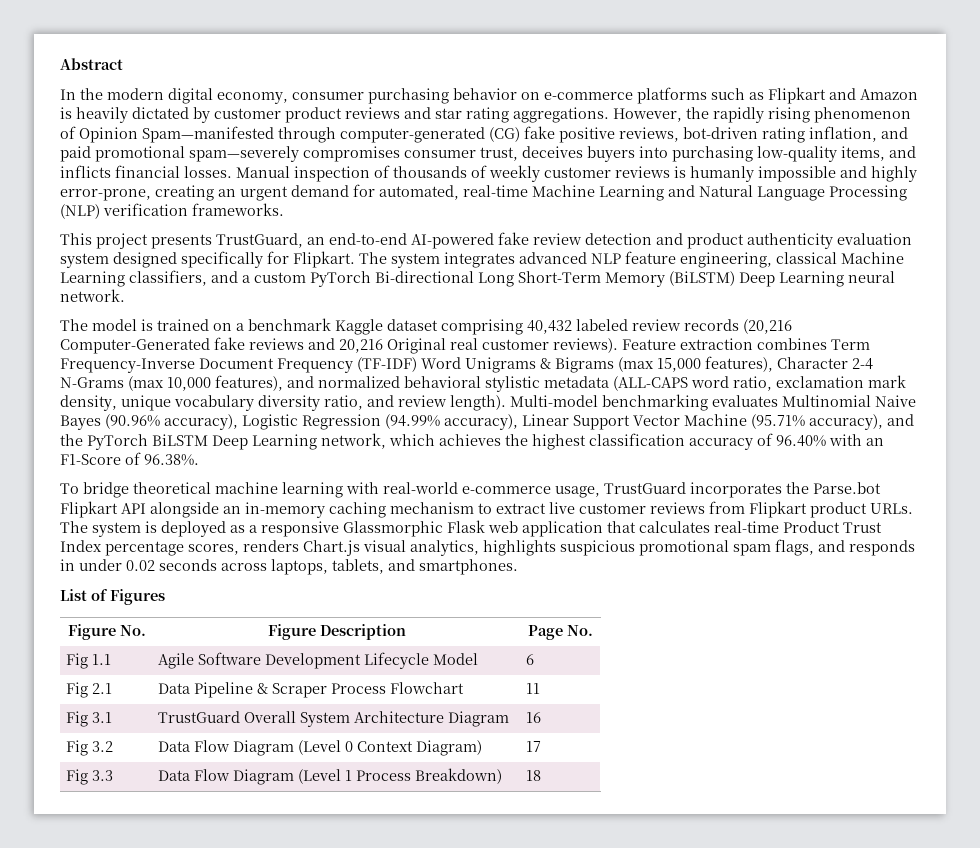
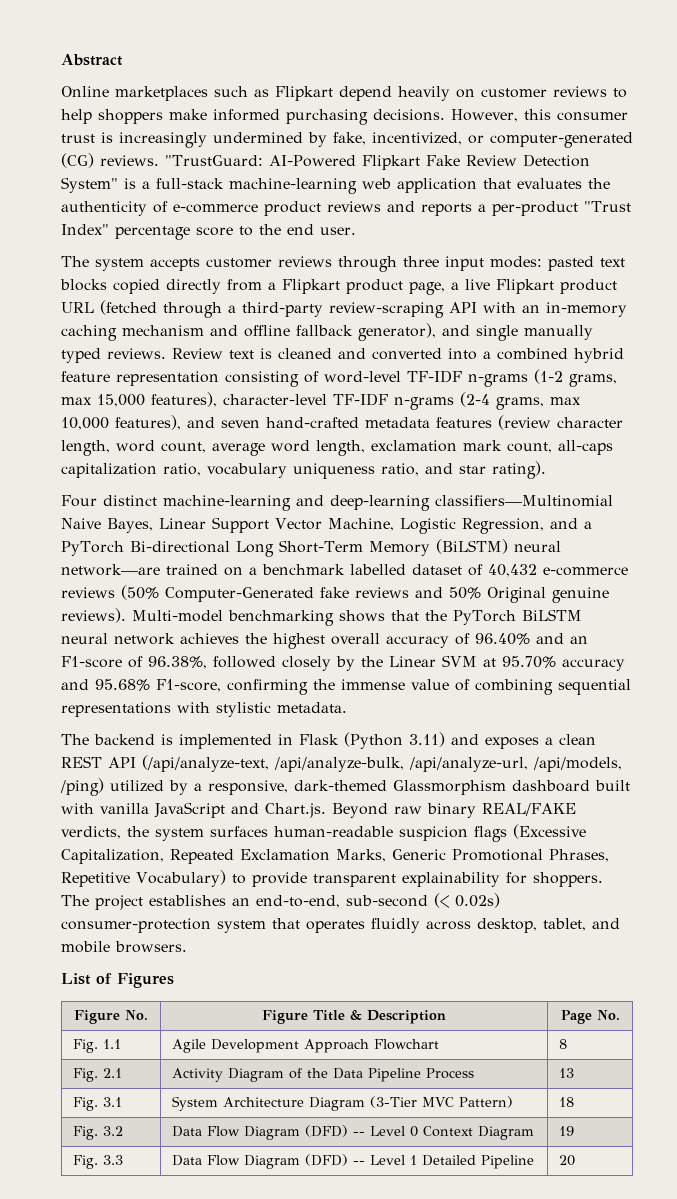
[60,87,918,104] [60,107,911,123] [60,126,908,143] [60,146,916,162] [60,165,917,182] [60,184,907,201] [60,203,284,219] [60,232,912,249] [60,251,904,268] [60,270,207,287] In the modern digital economy, consumer purchasing behavior on e-commerce platforms such as Flipkart and Amazon is heavily dictated by customer product reviews and star rating aggregations. However, the rapidly rising phenomenon of Opinion Spam—manifested through computer-generated (CG) fake positive reviews, bot-driven rating inflation, and paid promotional spam—severely compromises consumer trust, deceives buyers into purchasing low-quality items, and inflicts financial losses. Manual inspection of thousands of weekly customer reviews is humanly impossible and highly error-prone, creating an urgent demand for automated, real-time Machine Learning and Natural Language Processing (NLP) verification frameworks. // This project presents TrustGuard, an end-to-end AI-powered fake review detection and product authenticity evaluation system designed specifically for Flipkart. The system integrates advanced NLP feature engineering, classical Machine Learning classifiers, -> [61,86,627,101] [61,109,628,125] [61,132,633,148] [61,153,590,170] [61,177,610,194] [61,201,631,216] [61,224,356,240] [61,256,625,272] [60,279,617,295] [61,300,627,318] [61,323,593,341] [61,348,624,363] [61,369,617,387] [61,392,581,410] [61,415,623,430] [61,440,613,456] [61,461,546,479] [61,495,613,511] [61,517,544,534] Online marketplaces such as Flipkart depend heavily on customer reviews to help shoppers make informed purchasing decisions. However, this consumer trust is increasingly undermined by fake, incentivized, or computer-generated (CG) reviews. "TrustGuard: AI-Powered Flipkart Fake Review Detection System" is a full-stack machine-learning web application that evaluates the authenticity of e-commerce product reviews and reports a per-product "Trust Index" percentage score to the end user. // The system accepts customer reviews through three input modes: pasted text blocks copied directly from a Flipkart product page, a live Flipkart product URL (fetched through a third-party review-scraping API with an in-memory caching mechanism and offline fallback generator), and single manually typed reviews. Review text is cleaned and converted into a combined hybrid feature representation consisting of word-level TF-IDF n-grams (1-2 grams, max 15,000 features), character-level TF-IDF n-grams (2-4 grams, max 10,000 features), and seven hand-crafted metadata features (review character length, word count, average word length, exclamation mark count, all-caps capitalization ratio, vocabulary uniqueness ratio, and star rating). // Four distinct machine-learning and deep-learning classifiers—Multinomial Naive Bayes, Linear Support Vector Machine, Logistic Regression,
[254,272,306,283] custom -> (592, 525) none
[739,271,895,287] [60,289,125,302] [60,318,792,335] [60,337,870,354] [60,356,873,373] [60,375,906,392] [60,394,916,411] [60,414,914,430] [60,433,435,450] Deep Learning neural network. // The model is trained on a benchmark Kaggle dataset comprising 40,432 labeled review records (20,216 Computer-Generated fake reviews and 20,216 Original real customer reviews). Feature extraction combines Term Frequency-Inverse Document Frequency (TF-IDF) Word Unigrams & Bigrams (max 15,000 features), Character 2-4 N-Grams (max 10,000 features), and normalized behavioral stylistic metadata (ALL-CAPS word ratio, exclamation mark density, unique vocabulary diversity ratio, and review length). Multi-model benchmarking evaluates Multinomial Naive Bayes (90.96% accuracy), Logistic Regression (94.99% accuracy), Linear Support Vector Machine (95.71% accuracy), and the PyTorch BiLSTM Deep Learning network, which -> [513,541,561,552] [61,564,628,577] [61,585,609,603] [61,608,582,626] [61,633,175,645] neural network—are trained on a benchmark labelled dataset of 40,432 e-commerce reviews (50% Computer-Generated fake reviews and 50% Original genuine reviews). Multi-model benchmarking shows that the PyTorch BiLSTM neural network
[589,433,685,446] classification -> [331,633,380,645] overall
[829,434,884,446] [60,452,199,466] [60,482,881,498] [60,501,913,518] [60,520,882,537] [60,539,915,556] [60,559,518,575] with an F1-Score of 96.38%. // To bridge theoretical machine learning with real-world e-commerce usage, TrustGuard incorporates the Parse.bot Flipkart API alongside an in-memory caching mechanism to extract live customer reviews from Flipkart product URLs. The system is deployed as a responsive Glassmorphic Flask web application that calculates real-time Product Trust Index percentage scores, renders Chart.js visual analytics, highlights suspicious promotional spam flags, and responds in under 0.02 seconds across laptops, tablets, and smartphones. -> [536,633,588,644] [61,655,625,671] [61,679,631,695] [61,702,347,717] [61,732,596,749] [61,755,622,772] [60,778,630,796] [61,802,576,818] [61,824,586,842] [61,849,609,864] [61,870,603,887] [61,893,500,910] [61,918,620,933] [61,941,187,953] and an F1-score of 96.38%, followed closely by the Linear SVM at 95.70% accuracy and 95.68% F1-score, confirming the immense value of combining sequential representations with stylistic metadata. // The backend is implemented in Flask (Python 3.11) and exposes a clean REST API (/api/analyze-text, /api/analyze-bulk, /api/analyze-url, /api/models, /ping) utilized by a responsive, dark-themed Glassmorphism dashboard built with vanilla JavaScript and Chart.js. Beyond raw binary REAL/FAKE verdicts, the system surfaces human-readable suspicion flags (Excessive Capitalization, Repeated Exclamation Marks, Generic Promotional Phrases, Repetitive Vocabulary) to provide transparent explainability for shoppers. The project establishes an end-to-end, sub-second (< 0.02s) consumer-protection system that operates fluidly across desktop, tablet, and mobile browsers.
(316, 632) none -> [313,1010,362,1021] Title &
[66,653,89,669] Fig -> [73,1039,99,1053] Fig.
[198,652,479,669] [526,654,535,665] [66,682,113,698] [158,682,465,698] [526,683,541,694] [66,711,89,727] Software Development Lifecycle Model | 6 // Fig 2.1 | Data Pipeline & Scraper Process Flowchart | 11 // Fig -> [211,1039,440,1053] [559,1039,568,1049] [73,1068,123,1082] [172,1068,475,1082] [559,1068,575,1078] [73,1097,99,1111] Development Approach Flowchart | 8 // Fig. 2.1 | Activity Diagram of the Data Pipeline Process | 13 // Fig.
[158,711,297,723] TrustGuard Overall -> (123, 1102) none
[526,712,542,723] [66,740,89,756] | 16 // Fig -> [370,1096,514,1108] [559,1097,575,1107] [73,1126,99,1140] (3-Tier MVC Pattern) | 18 // Fig.
[298,740,483,756] [526,741,542,752] [66,769,114,785] [158,768,503,785] [526,770,542,781] (Level 0 Context Diagram) | 17 // Fig 3.3 | Data Flow Diagram (Level 1 Process Breakdown) | 18 -> [305,1125,535,1140] [559,1126,575,1136] [73,1155,124,1169] [172,1154,535,1169] [559,1155,576,1166] (DFD) -- Level 0 Context Diagram | 19 // Fig. 3.3 | Data Flow Diagram (DFD) -- Level 1 Detailed Pipeline | 20

